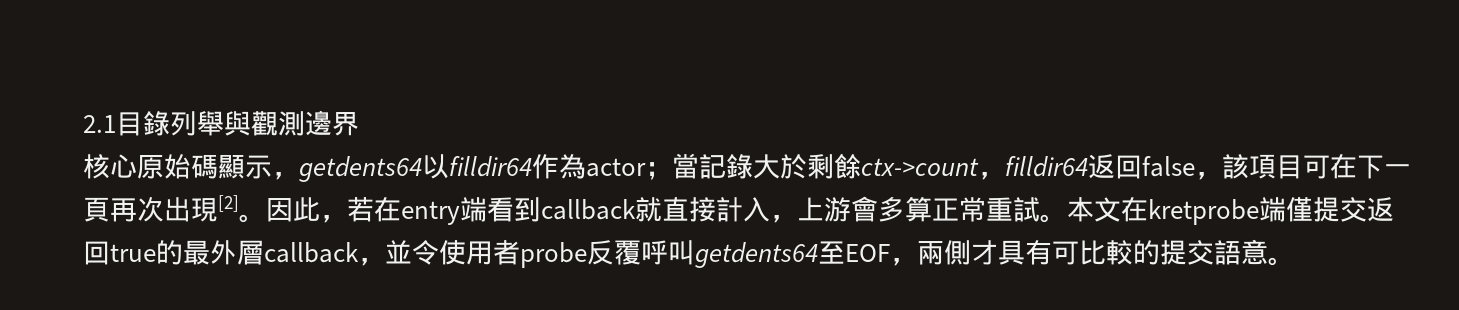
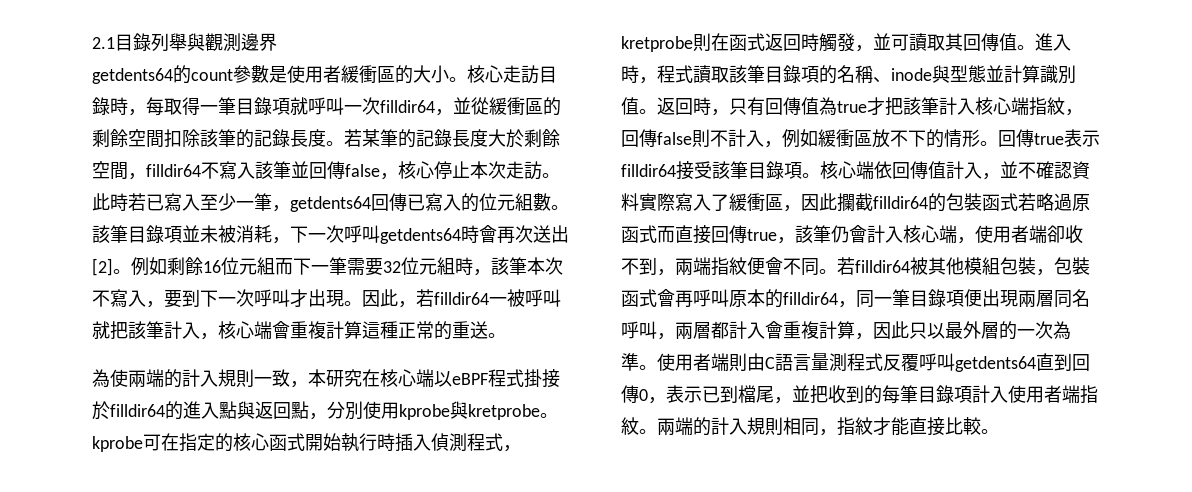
[83,153,1411,182] [83,195,239,222] [239,196,1394,225] [83,239,1268,268] 核心原始碼顯示，getdents64以filldir64作為actor；當記錄大於剩餘ctx->count，filldir64返回false，該項目可在下一頁再次出現[2]。因此，若在entry端看到callback就直接計入，上游會多算正常重試。本文在kretprobe端僅提交返回true的最外層callback，並令使用者probe反覆呼叫getdents64至EOF，兩側才具有可比較的提交語意 -> [92,65,557,84] [92,97,561,116] [92,129,560,148] [92,161,560,180] [92,193,569,212] [92,225,569,244] [92,257,563,276] [92,289,561,308] [92,321,506,340] [92,369,560,388] [92,401,558,420] [92,433,521,452] [621,33,1071,52] [621,65,1076,84] [621,97,1083,116] [621,129,1100,148] [621,161,1090,180] [621,193,1090,212] [621,225,1083,244] [621,257,1090,276] [621,289,1090,308] [621,321,1071,340] [621,353,1090,372] [621,385,1098,404] [621,417,981,436] getdents64的count參數是使用者緩衝區的大小。核心走訪目錄時，每取得一筆目錄項就呼叫一次filldir64，並從緩衝區的剩餘空間扣除該筆的記錄長度。若某筆的記錄長度大於剩餘空間，filldir64不寫入該筆並回傳false，核心停止本次走訪。此時若已寫入至少一筆，getdents64回傳已寫入的位元組數。該筆目錄項並未被消耗，下一次呼叫getdents64時會再次送出[2]。例如剩餘16位元組而下一筆需要32位元組時，該筆本次不寫入，要到下一次呼叫才出現。因此，若filldir64一被呼叫就把該筆計入，核心端會重複計算這種正常的重送。 // 為使兩端的計入規則一致，本研究在核心端以eBPF程式掛接於filldir64的進入點與返回點，分別使用kprobe與kretprobe。kprobe可在指定的核心函式開始執行時插入偵測程式，kretprobe則在函式返回時觸發，並可讀取其回傳值。進入時，程式讀取該筆目錄項的名稱、inode與型態並計算識別值。返回時，只有回傳值為true才把該筆計入核心端指紋，回傳false則不計入，例如緩衝區放不下的情形。回傳true表示filldir64接受該筆目錄項。核心端依回傳值計入，並不確認資料實際寫入了緩衝區，因此攔截filldir64的包裝函式若略過原函式而直接回傳true，該筆仍會計入核心端，使用者端卻收不到，兩端指紋便會不同。若filldir64被其他模組包裝，包裝函式會再呼叫原本的filldir64，同一筆目錄項便出現兩層同名呼叫，兩層都計入會重複計算，因此只以最外層的一次為準。使用者端則由C語言量測程式反覆呼叫getdents64直到回傳0，表示已到檔尾，並把收到的每筆目錄項計入使用者端指紋。兩端的計入規則相同，指紋才能直接比較

